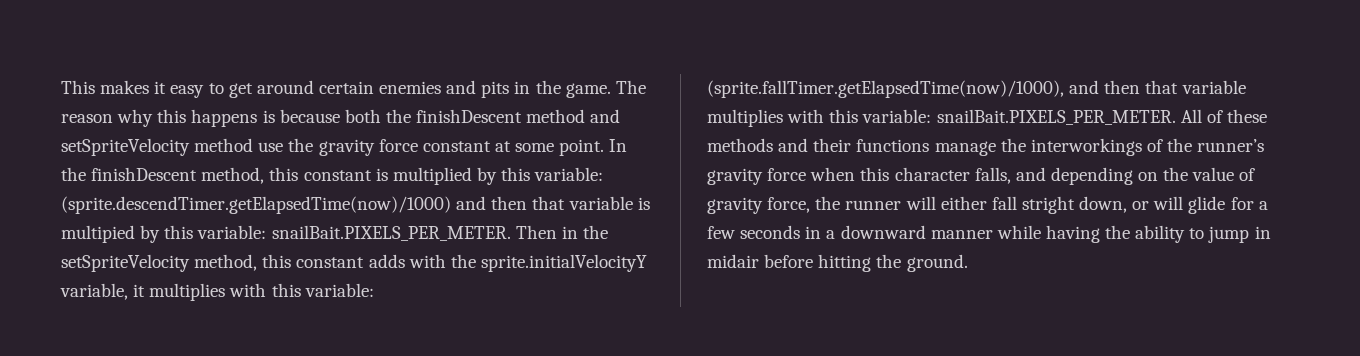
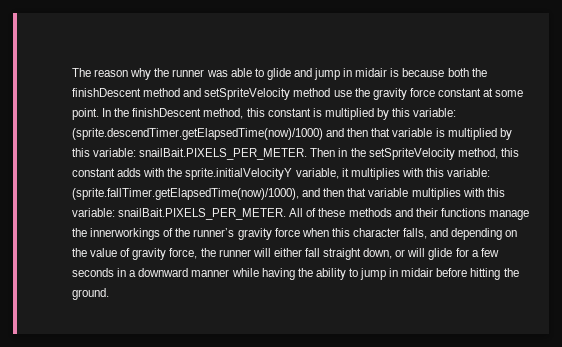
[61,80,646,98] [61,109,258,127] This makes it easy to get around certain enemies and pits in the game. The reason why this happens -> [72,68,388,80] The reason why the runner was able to glide and jump in midair
[61,225,135,243] multipied -> [447,128,497,140] multiplied
[1030,138,1142,156] interworkings -> [90,228,161,240] innerworkings
[1021,196,1075,214] stright -> [323,248,362,260] straight

